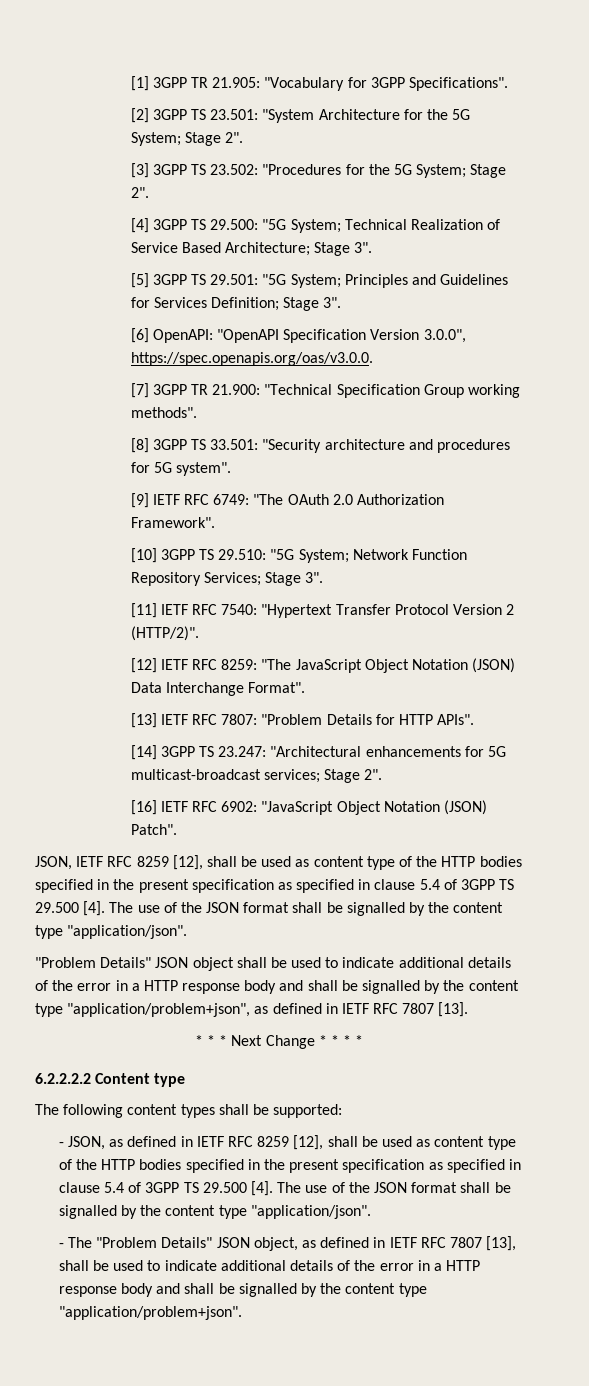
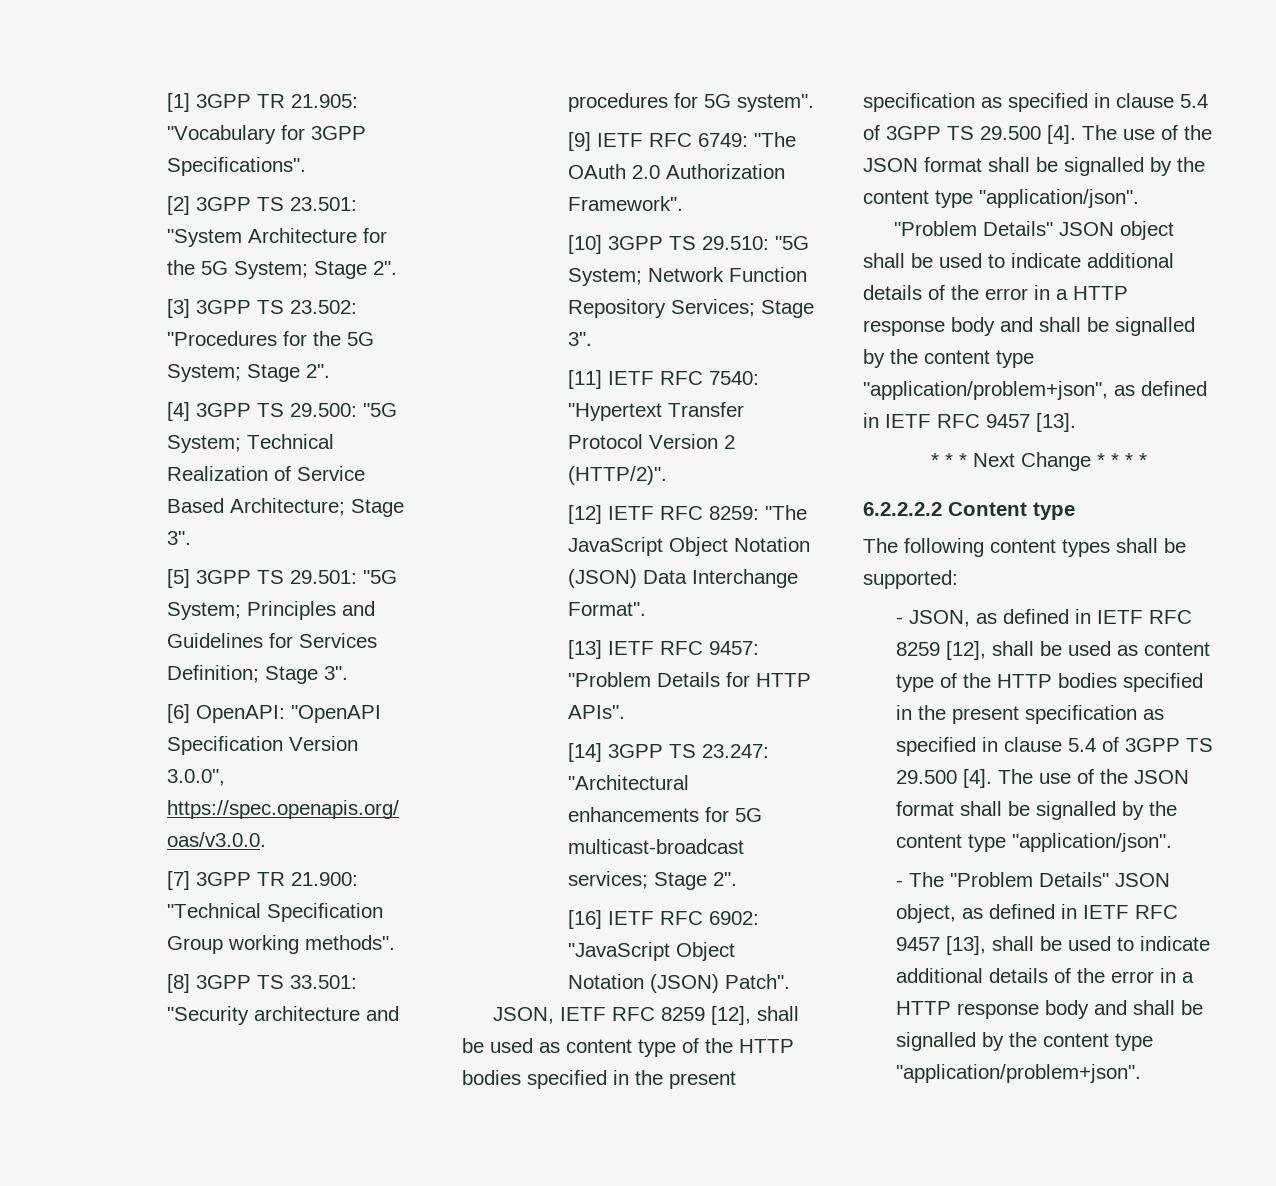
[221,714,258,725] 7807: -> [708,641,759,655] 9457:
[402,1003,435,1014] 7807 -> [986,414,1030,428] 9457
[449,1237,482,1248] 7807 -> [895,937,940,951] 9457

